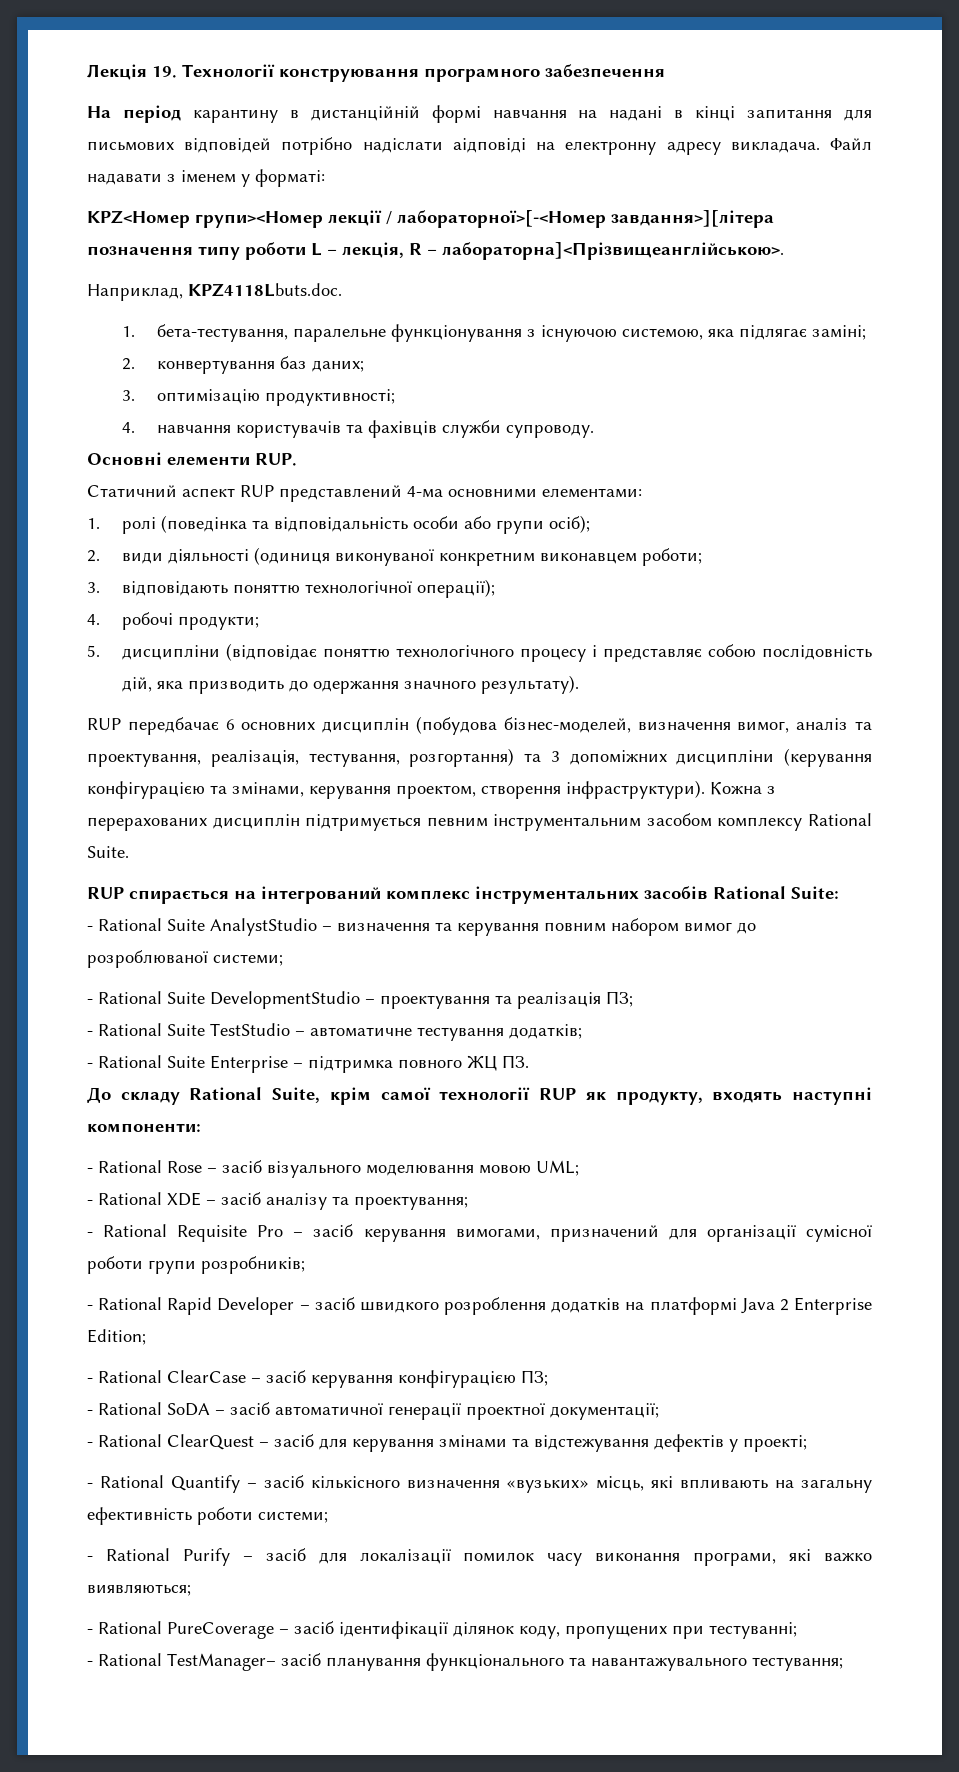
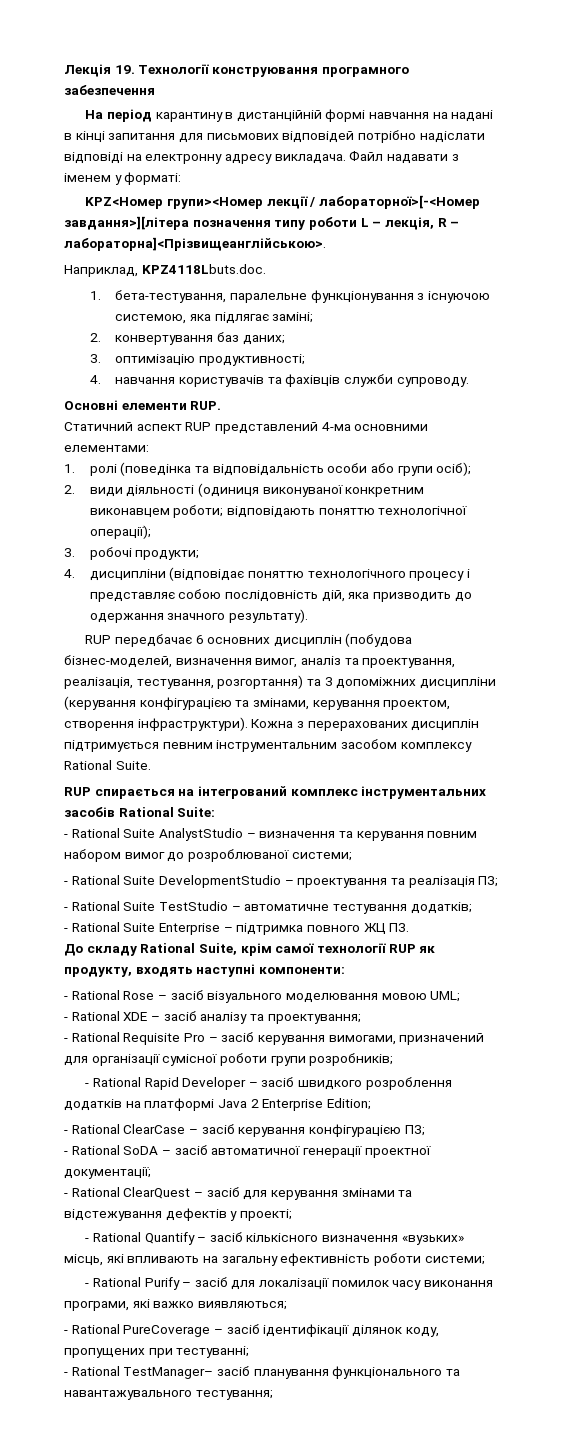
[452,138,526,153] аідповіді -> [64,152,123,164] відповіді
[87,582,100,593] // 3. -> (224, 511) none
[87,614,100,625] 4. -> [64,548,75,557] 3.
[87,645,100,657] 5. -> [64,569,75,578] 4.

